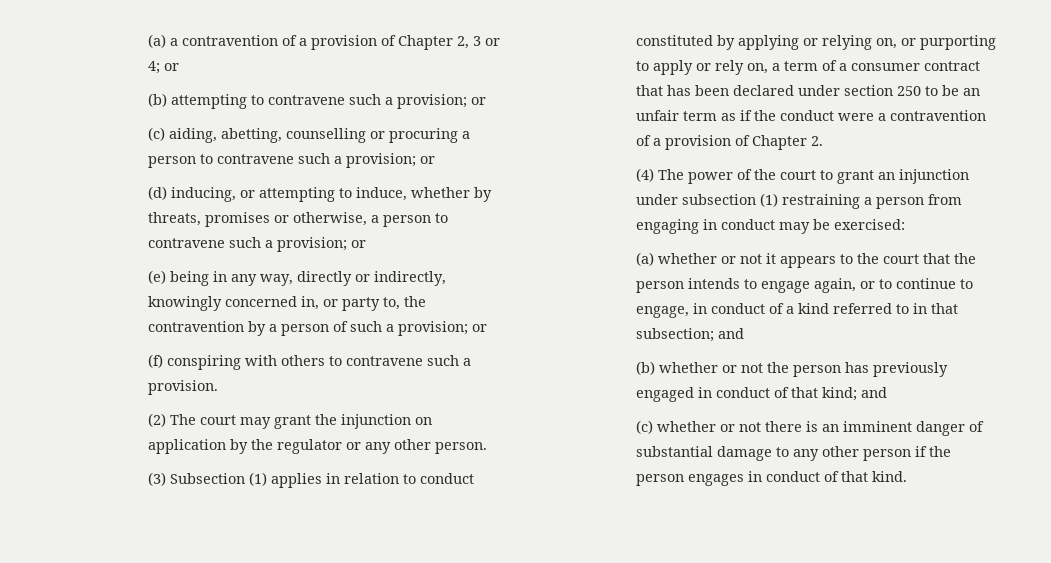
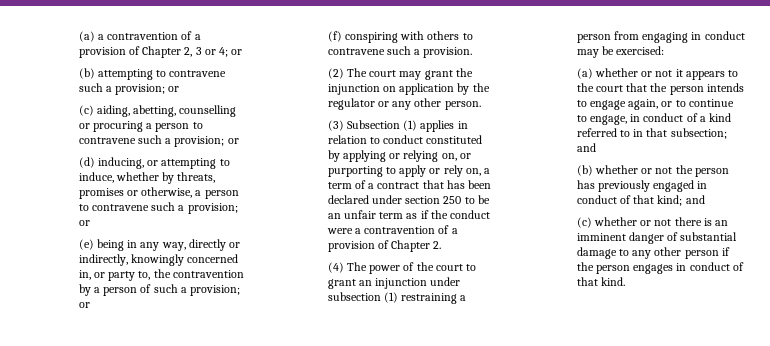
[850,63,920,71] consumer -> (375, 186) none

